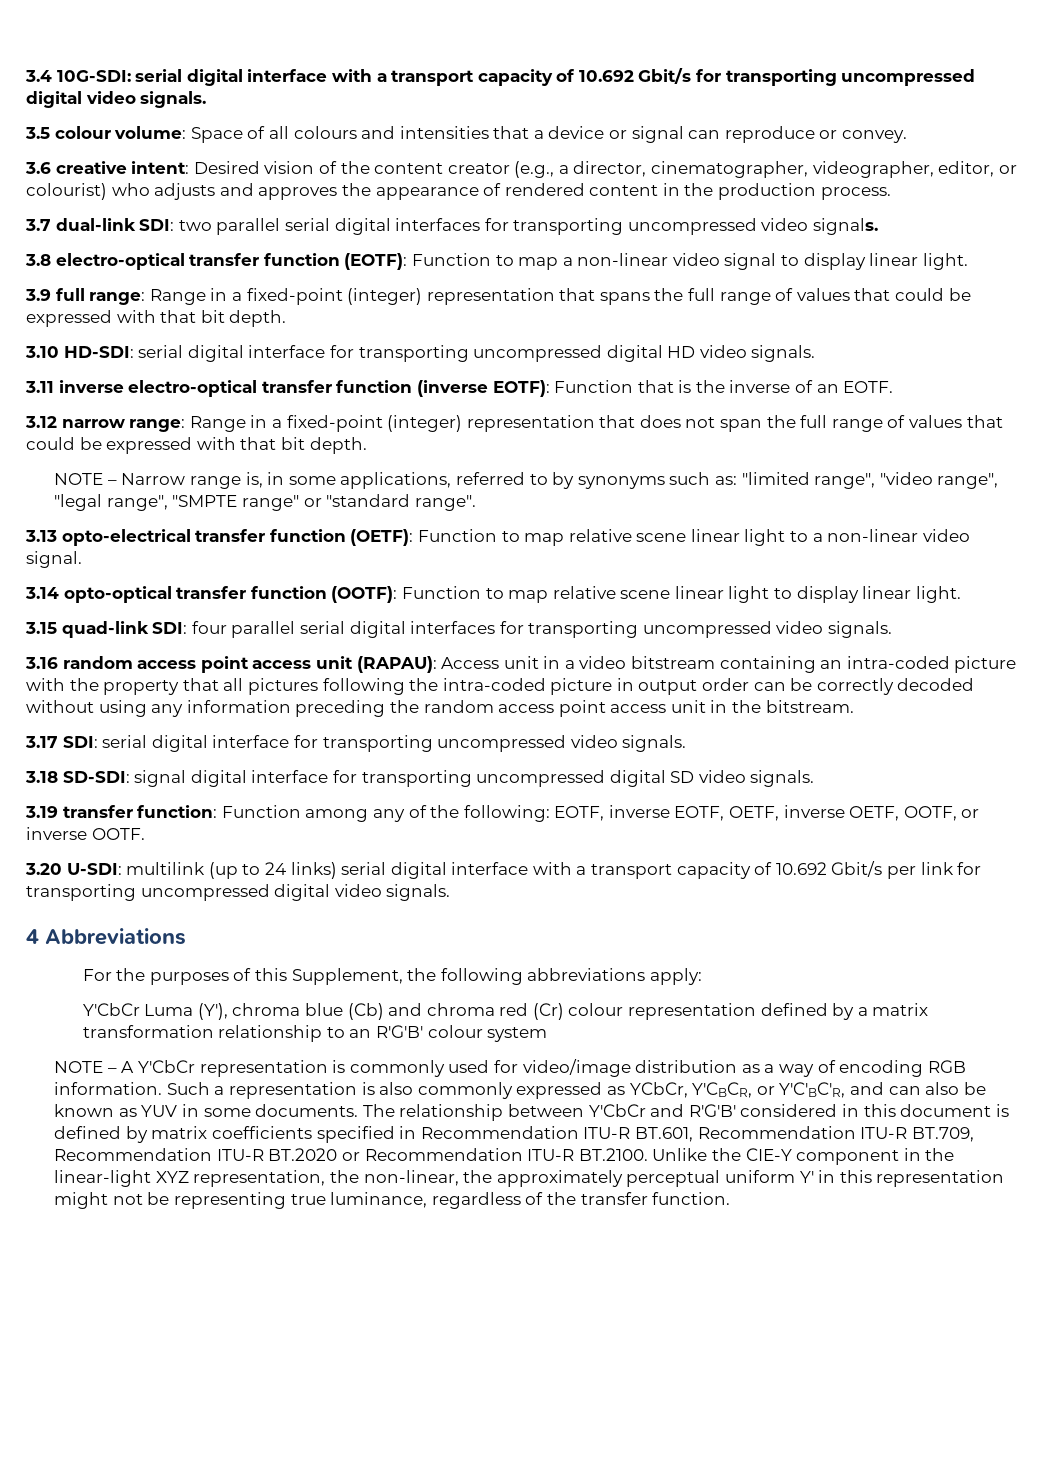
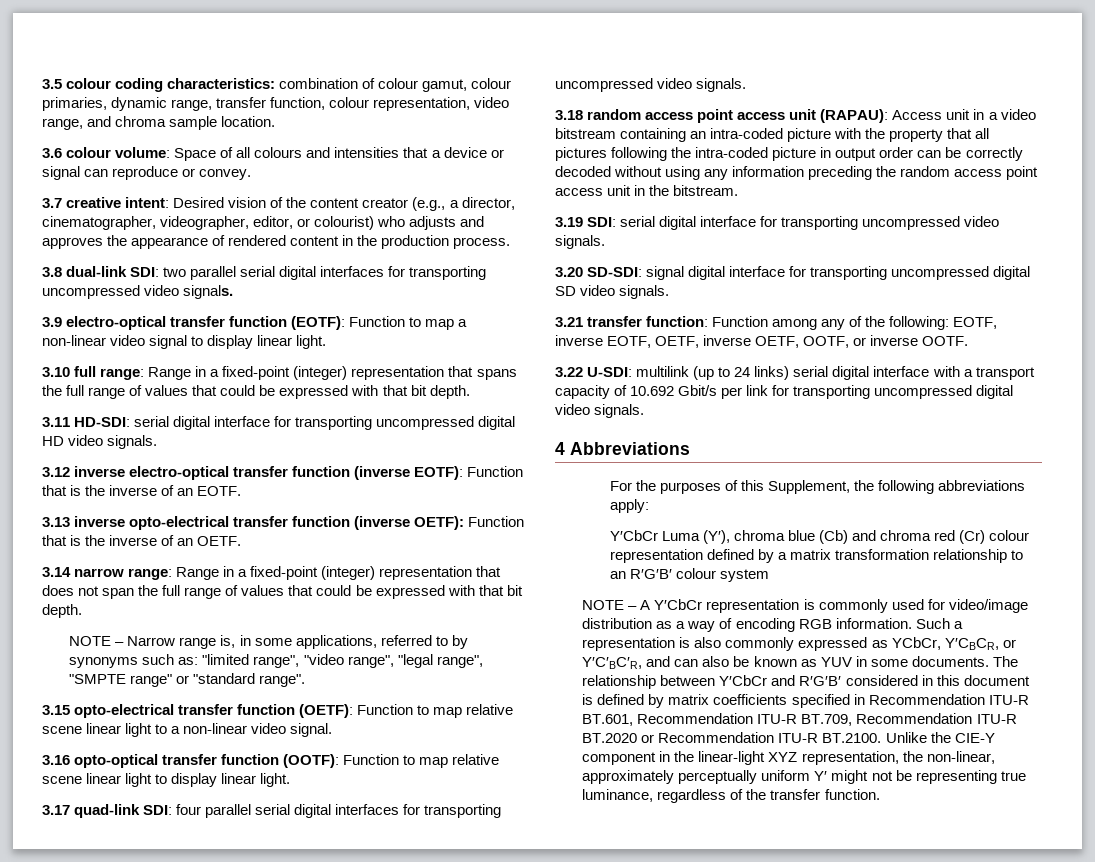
[25,68,976,86] [26,91,207,108] [25,127,50,139] 3.4 10G-SDI: serial digital interface with a transport capacity of 10.692 Gbit/s for transporting uncompressed digital video signals. // 3.5 -> [42,78,512,92] [42,97,510,111] [42,116,276,130] [42,148,62,158] 3.5 colour coding characteristics: combination of colour gamut, colour primaries, dynamic range, transfer function, colour representation, video range, and chroma sample location. // 3.6
[25,162,51,174] 3.6 -> [42,198,62,208] 3.7
[25,219,51,231] 3.7 -> [42,267,62,277] 3.8
[25,254,51,266] 3.8 -> [42,317,62,327] 3.9
[25,289,51,301] 3.9 -> [42,367,70,377] 3.10
[25,346,59,358] 3.10 -> [42,417,70,427] 3.11
[25,381,54,393] 3.11 -> [42,467,70,477] 3.12
[25,416,57,428] 3.12 -> [42,516,525,530] [42,535,242,546] [42,567,71,577] 3.13 inverse opto-electrical transfer function (inverse OETF): Function that is the inverse of an OETF. // 3.14
[25,530,57,542] 3.13 -> [42,705,70,715] 3.15
[25,587,59,599] 3.14 -> [42,755,70,765] 3.16
[25,622,57,634] 3.15 -> [42,805,70,815] 3.17
[25,657,58,669] 3.16 -> [555,110,583,120] 3.18
[25,736,58,748] 3.17 -> [555,217,583,227] 3.19
[25,771,58,783] 3.18 -> [555,267,583,277] 3.20
[25,806,58,818] 3.19 -> [555,317,583,327] 3.21
[25,863,62,875] 3.20 -> [555,367,583,377] 3.22
[463,1170,1005,1187] the approximately perceptual uniform Y′ in this representation -> [582,770,828,784] approximately perceptually uniform Y′

